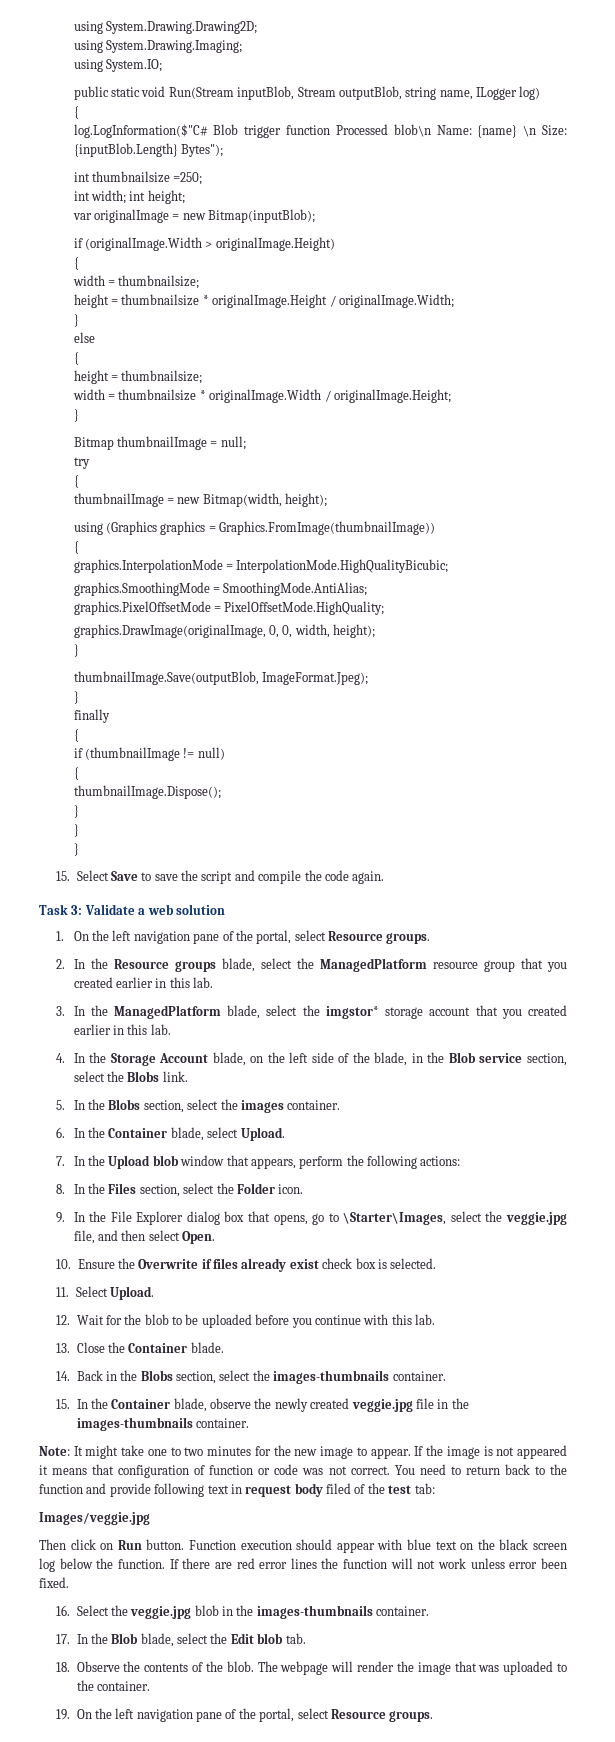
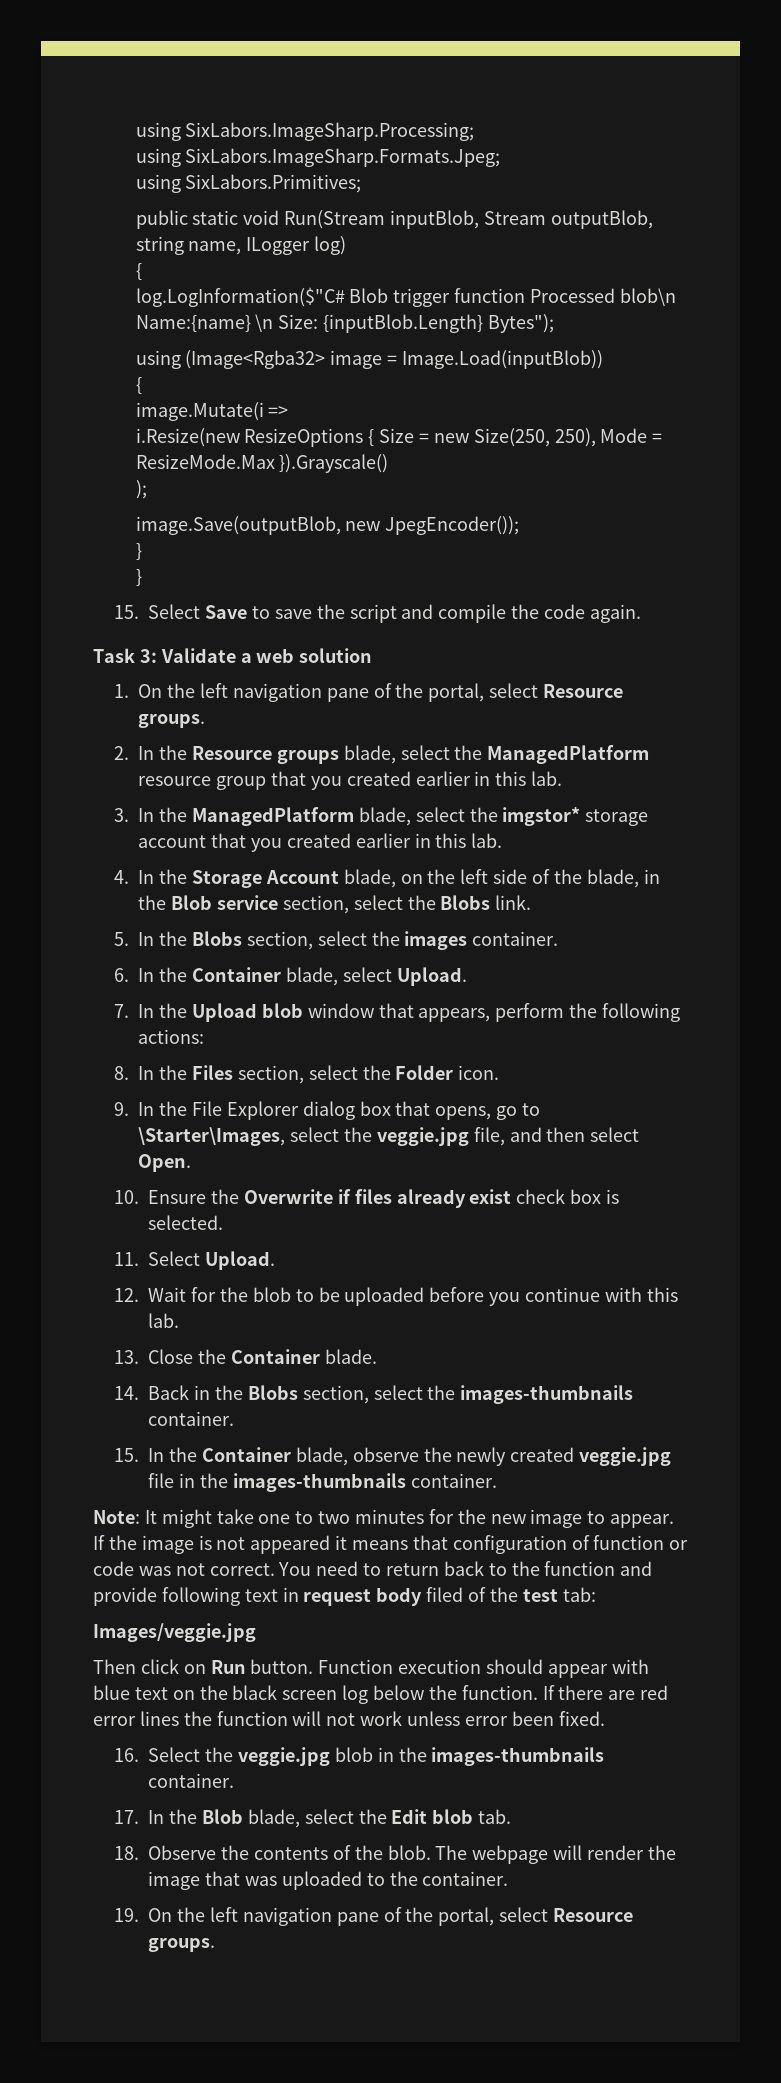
[73,21,257,34] [73,40,242,53] [73,59,162,72] using System.Drawing.Drawing2D; // using System.Drawing.Imaging; // using System.IO; -> [135,122,475,141] [135,148,501,167] [135,174,362,193] using SixLabors.ImageSharp.Processing; // using SixLabors.ImageSharp.Formats.Jpeg; // using SixLabors.Primitives;
[436,125,518,138] Name: {name} -> [135,315,251,332] Name:{name}
[73,171,203,185] [73,190,185,204] [72,209,316,223] [73,237,335,251] [73,257,79,270] [72,275,200,289] [73,294,454,308] [73,314,79,327] [73,332,95,343] [73,352,79,365] [73,370,203,384] [72,389,451,403] [73,409,79,422] [73,436,246,450] [73,457,90,469] [73,475,79,488] [73,493,328,507] [73,521,436,535] [73,541,79,554] [73,559,449,573] [73,582,368,596] [73,601,385,615] [73,624,376,638] [73,644,79,657] [73,671,368,685] [73,691,79,704] [73,709,110,723] [73,729,79,742] [73,747,225,761] [73,767,79,780] [73,785,221,799] [73,805,79,818] int thumbnailsize =250; // int width; int height; // var originalImage = new Bitmap(inputBlob); // if (originalImage.Width > originalImage.Height) // { // width = thumbnailsize; // height = thumbnailsize * originalImage.Height / originalImage.Width; // } // else // { // height = thumbnailsize; // width = thumbnailsize * originalImage.Width / originalImage.Height; // } // Bitmap thumbnailImage = null; // try // { // thumbnailImage = new Bitmap(width, height); // using (Graphics graphics = Graphics.FromImage(thumbnailImage)) // { // graphics.InterpolationMode = InterpolationMode.HighQualityBicubic; // graphics.SmoothingMode = SmoothingMode.AntiAlias; // graphics.PixelOffsetMode = PixelOffsetMode.HighQuality; // graphics.DrawImage(originalImage, 0, 0, width, height); // } // thumbnailImage.Save(outputBlob, ImageFormat.Jpeg); // } // finally // { // if (thumbnailImage != null) // { // thumbnailImage.Dispose(); // } -> [135,350,603,369] [135,377,142,394] [135,402,289,421] [135,428,663,447] [135,454,389,473] [135,480,147,499] [135,516,520,535] using (Image<Rgba32> image = Image.Load(inputBlob)) // { // image.Mutate(i => // i.Resize(new ResizeOptions { Size = new Size(250, 250), Mode = ResizeMode.Max }).Grayscale() // ); // image.Save(outputBlob, new JpegEncoder());

